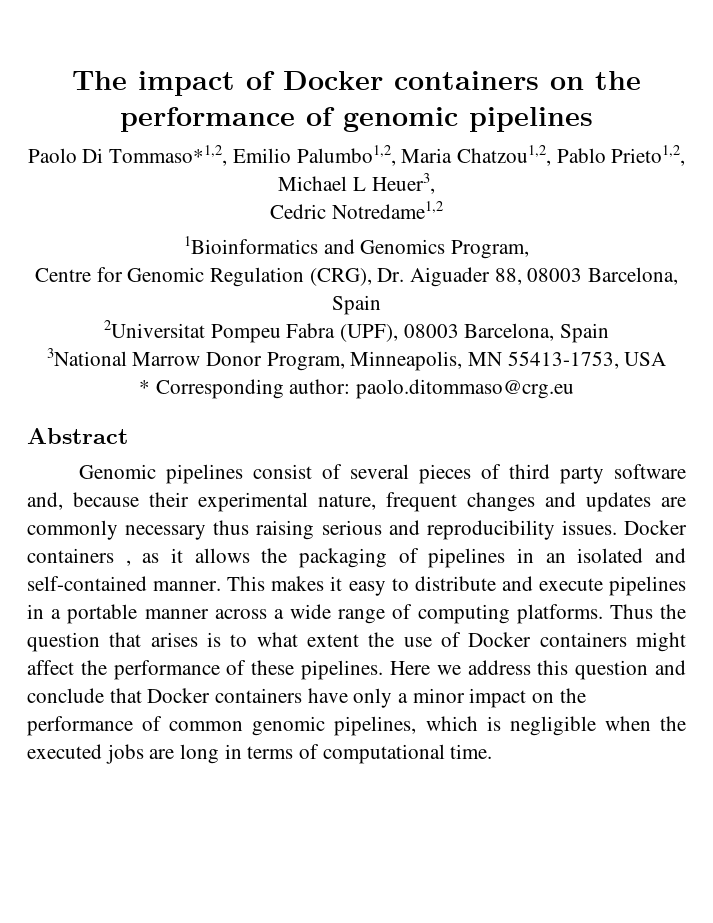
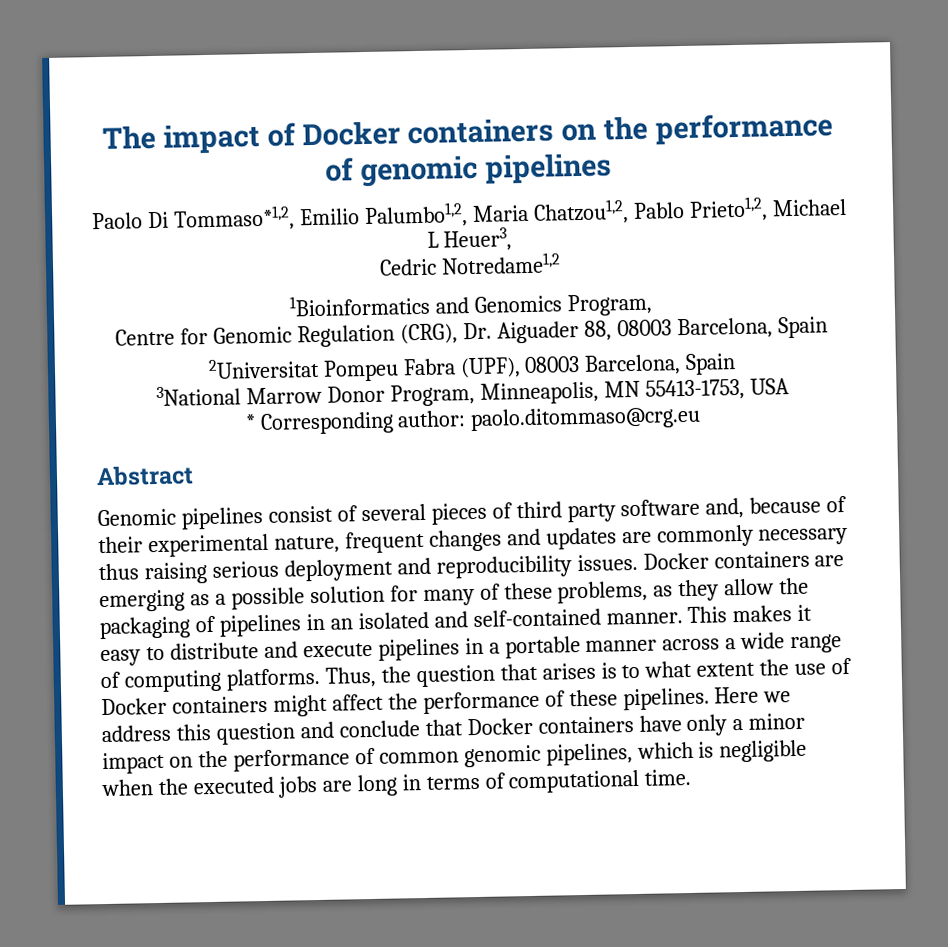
(139, 499) none -> [826,495,848,513] of
(382, 527) none -> [283,558,393,582] deployment
[125,548,250,566] , as it allows -> [814,555,845,567] [99,578,775,613] are emerging as a possible solution for many of these problems, as they allow
[609,604,653,619] Thus -> [324,666,377,688] Thus,

